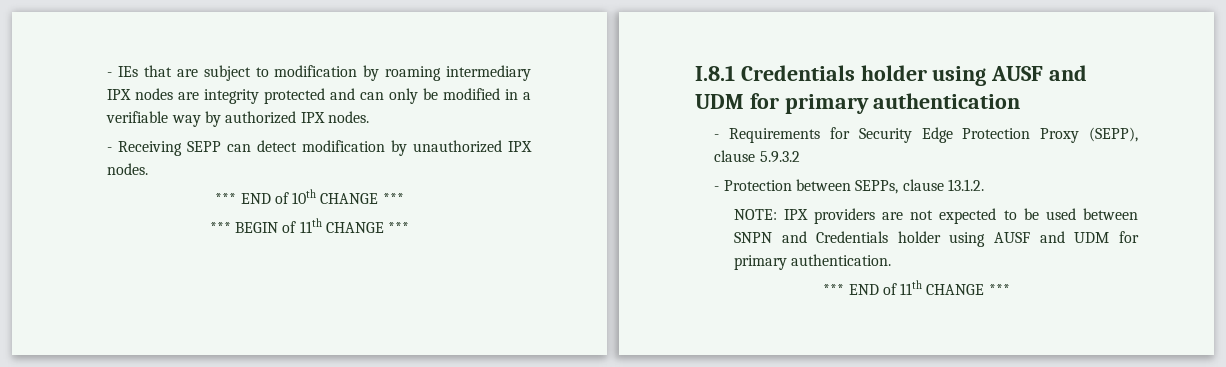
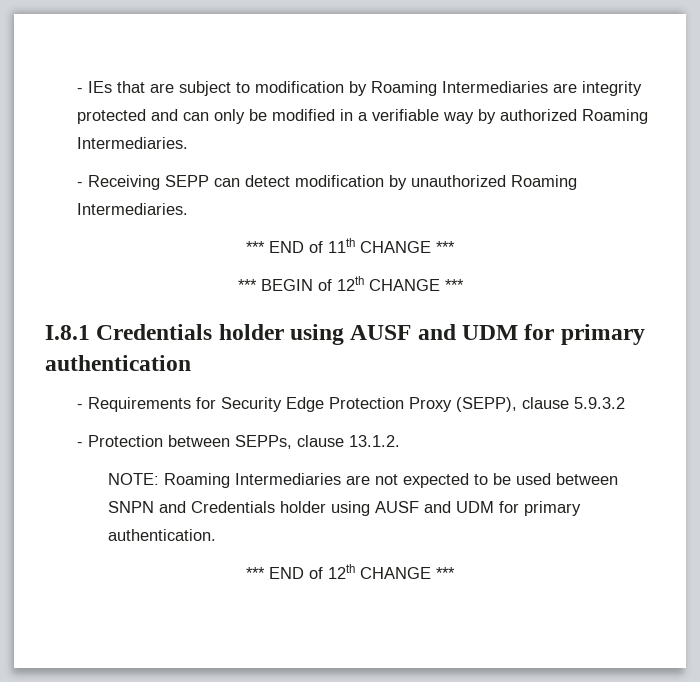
[385,65,531,81] [107,88,174,100] roaming intermediary IPX nodes -> [370,81,548,96] Roaming Intermediaries
[300,111,370,123] IPX nodes. -> [581,109,648,124] [76,137,188,149] Roaming Intermediaries.
[508,141,532,152] [107,163,149,175] [215,189,317,204] IPX nodes. // *** END of 10th -> [510,175,577,190] [76,203,188,215] [246,238,355,253] Roaming Intermediaries. // *** END of 11th
[299,218,322,233] 11th -> [336,276,364,291] 12th
[783,208,876,224] IPX providers -> [164,473,342,488] Roaming Intermediaries
[900,280,923,295] 11th -> [328,564,355,579] 12th

